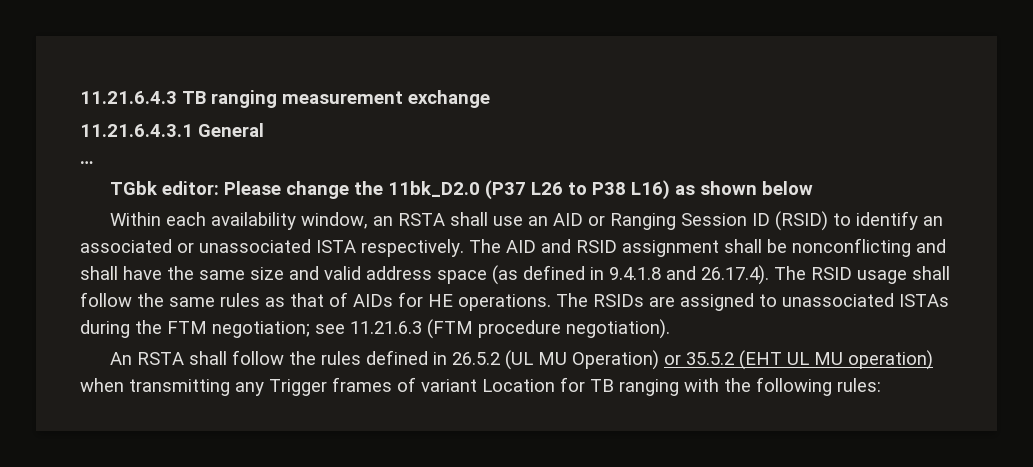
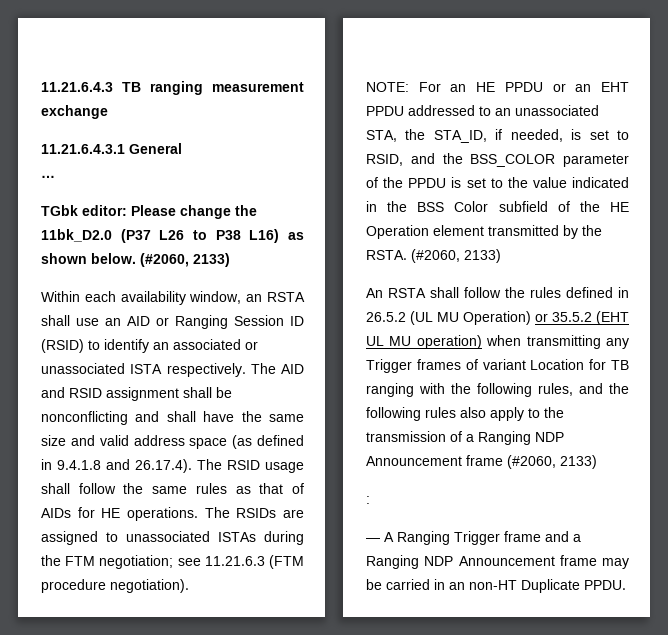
[762,181,814,195] below -> [91,253,230,267] below. (#2060, 2133)
(670, 329) none -> [366,82,629,92] [366,105,599,116] [366,129,629,143] [366,153,629,167] [366,177,629,188] [366,201,629,212] [366,225,602,239] [366,249,501,263] // NOTE: For an HE PPDU or an EHT PPDU addressed to an unassociated STA, the STA_ID, if needed, is set to RSID, and the BSS_COLOR parameter of the PPDU is set to the value indicated in the BSS Color subfield of the HE Operation element transmitted by the RSTA. (#2060, 2133)
[837,378,881,392] rules: -> [538,383,629,396] [366,407,564,421] [366,431,564,445] [366,455,597,469] [366,496,370,504] [366,531,581,545] [366,555,629,569] [366,579,626,593] rules, and the following rules also apply to the transmission of a Ranging NDP Announcement frame (#2060, 2133) // : // — A Ranging Trigger frame and a Ranging NDP Announcement frame may be carried in an non-HT Duplicate PPDU.

